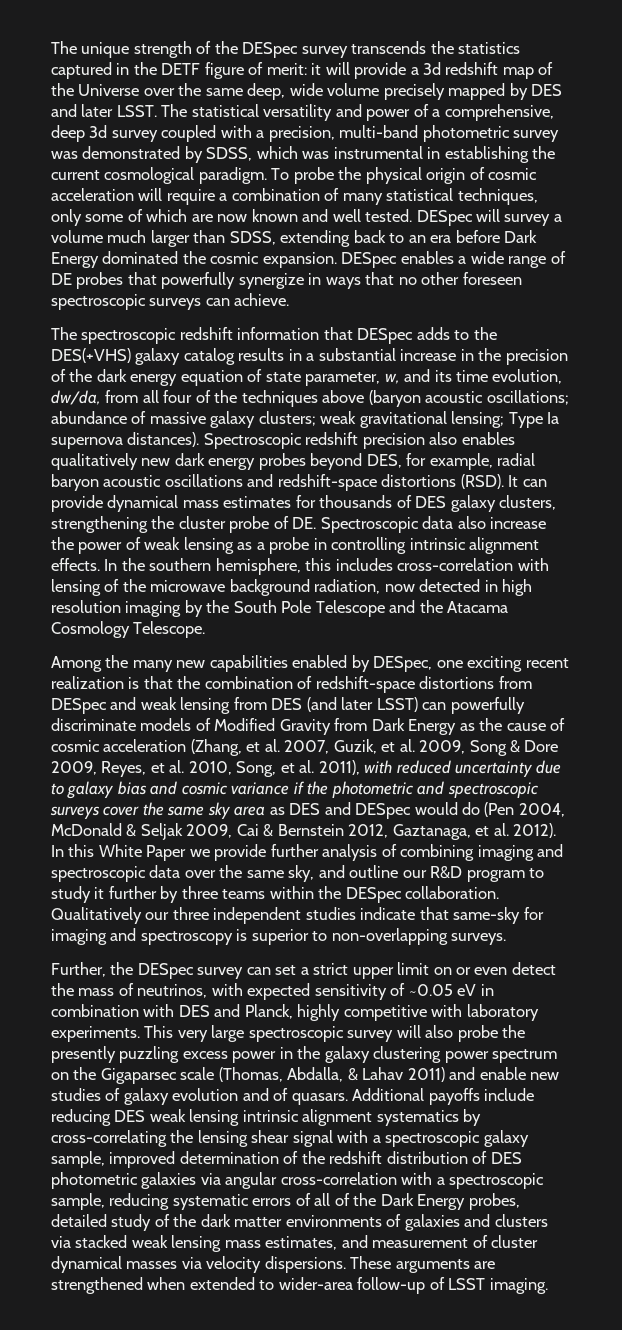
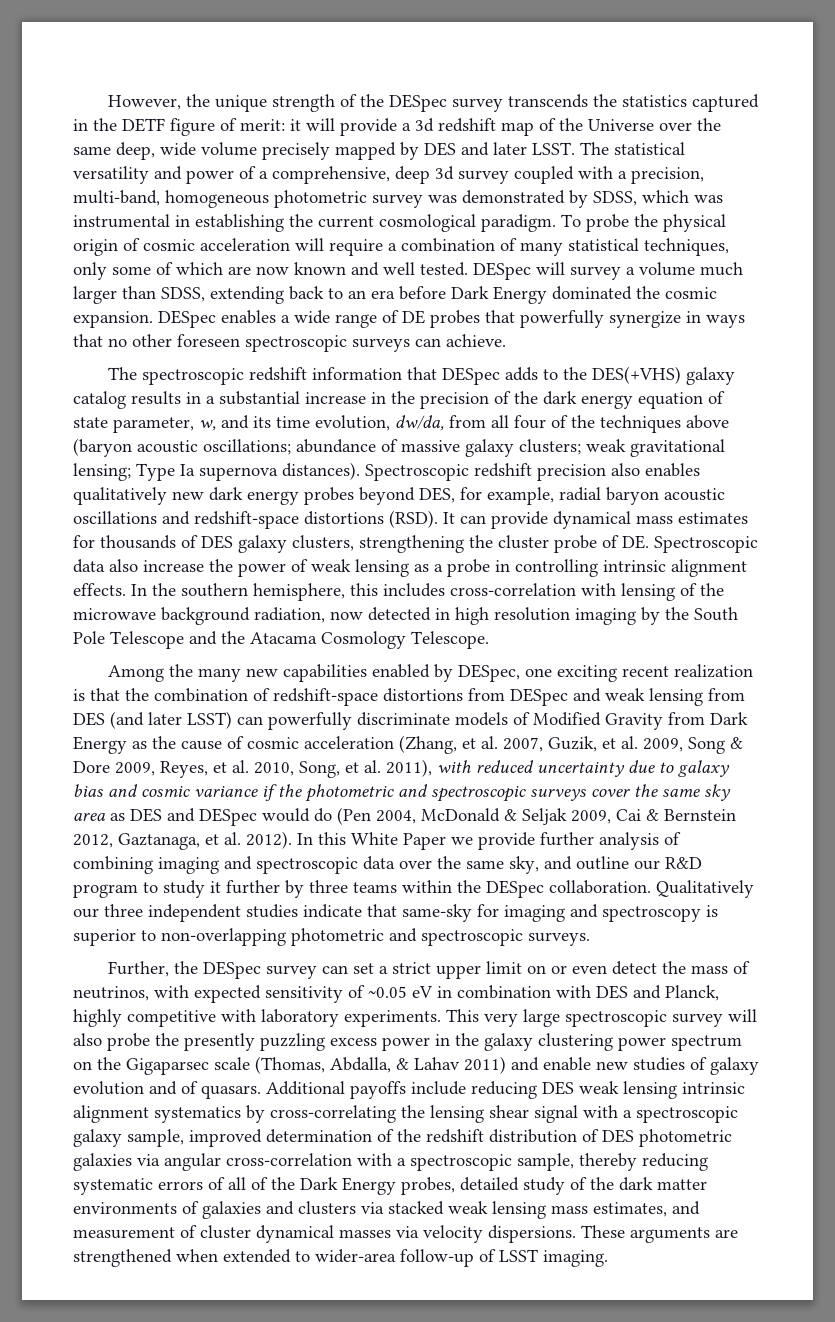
[51,41,77,54] The -> [107,94,210,110] However, the
[339,125,419,138] multi-band -> [73,190,269,208] multi-band, homogeneous
(448, 936) none -> [291,928,523,946] photometric and spectroscopic
(105, 1201) none -> [579,1153,637,1171] thereby

